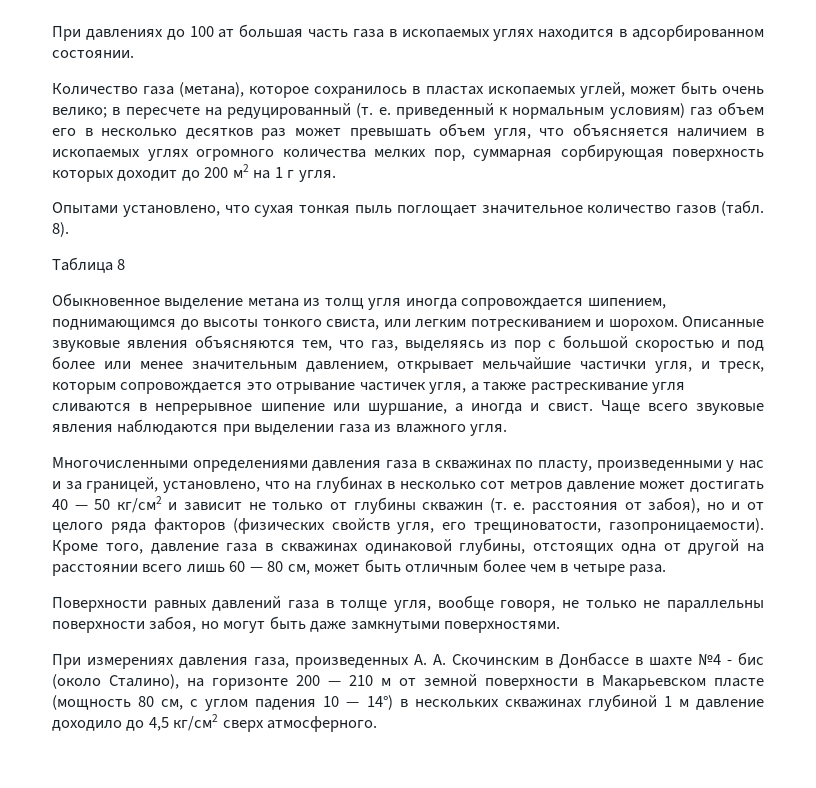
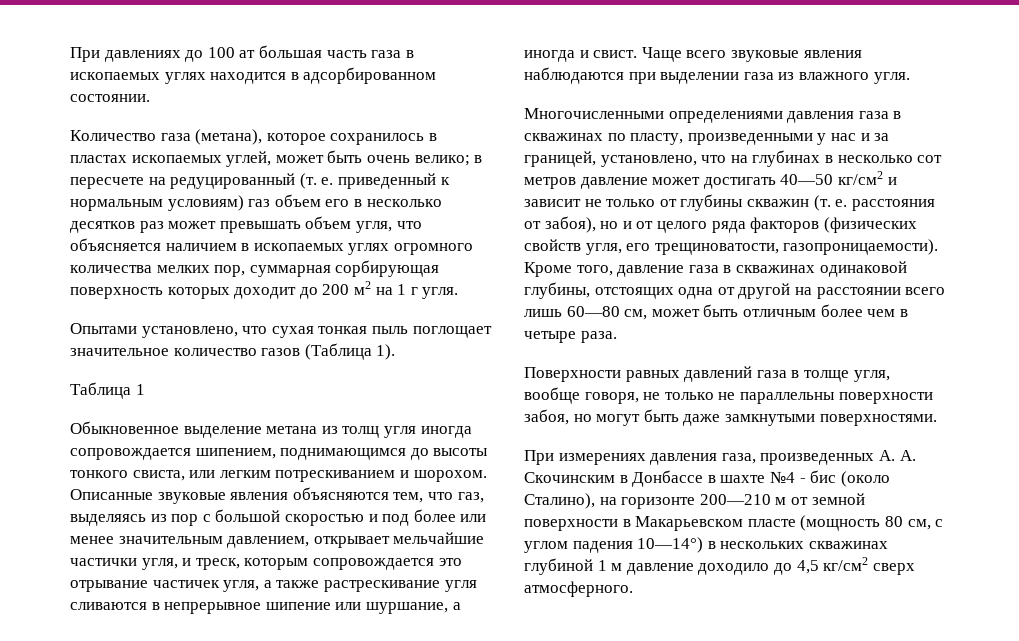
[721,200,764,216] [52,222,69,237] (табл. 8). -> [304,343,396,360] (Таблица 1).
[117,259,126,270] 8 -> [135,384,145,395] 1
[52,499,111,510] 40 — 50 -> [780,174,834,185] 40—50
[229,561,284,572] 60 — 80 -> [566,306,620,317] 60—80
[296,675,373,686] 200 — 210 -> [699,494,771,505] 200—210
[323,695,393,710] 10 — 14°) -> [637,537,704,553] 10—14°)

